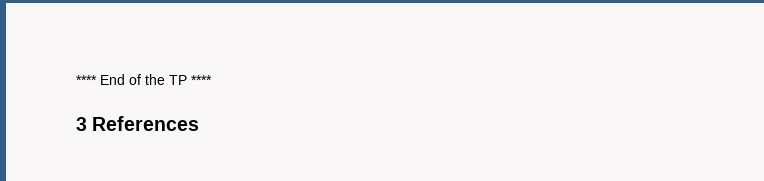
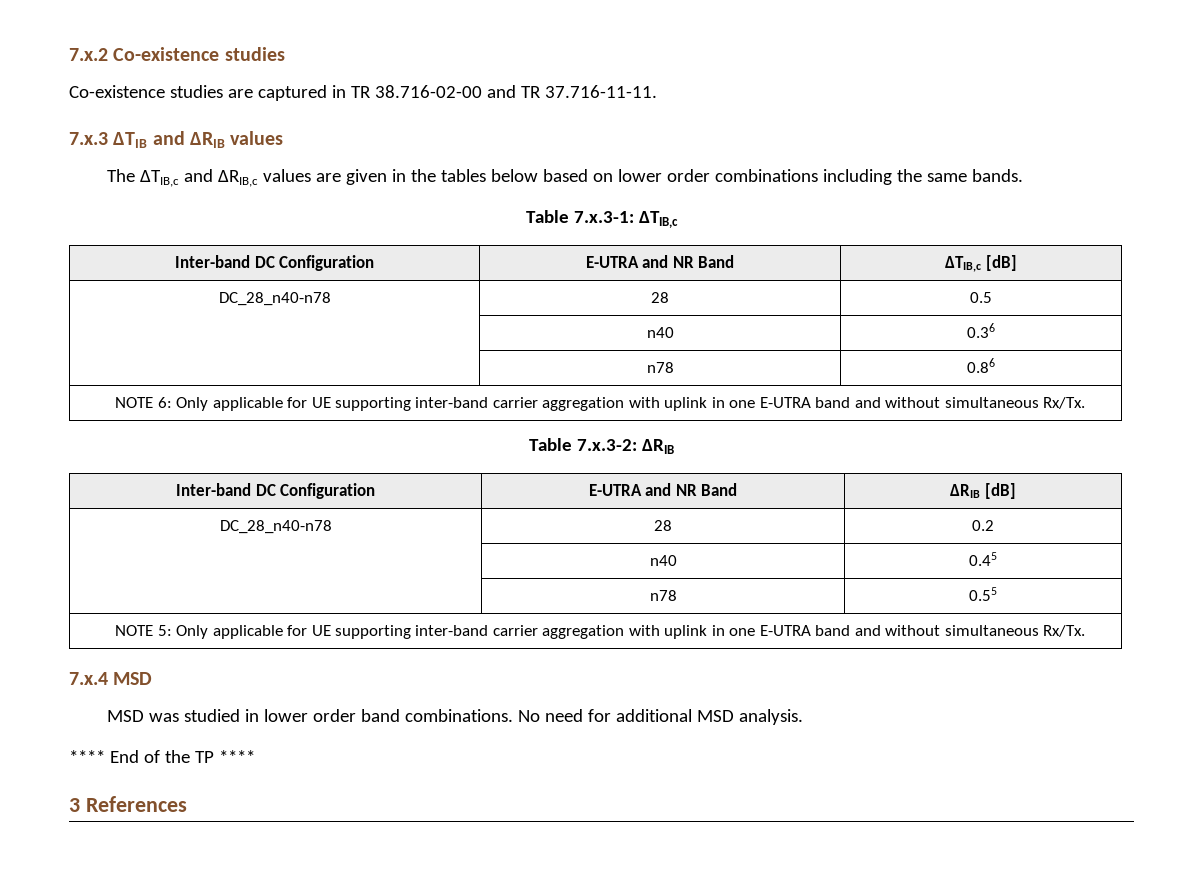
(76, 80) none -> [69,47,285,61] [69,85,657,101] [69,131,284,148] [107,169,1023,187] [526,210,678,228] [175,255,374,271] [585,255,735,268] [945,255,1017,272] [218,292,331,306] [651,292,669,303] [970,292,992,303] [646,327,674,338] [967,323,995,338] [646,362,674,373] [967,358,995,373] [115,397,1085,411] [529,438,674,454] [176,483,375,499] [588,483,738,496] [950,483,1016,499] [219,520,332,534] [654,520,672,531] [972,520,994,531] [649,555,677,566] [969,552,997,566] [649,590,677,601] [969,587,997,601] [115,625,1085,639] [69,672,153,685] [107,709,803,725] 7.x.2 Co-existence studies // Co-existence studies are captured in TR 38.716-02-00 and TR 37.716-11-11. // 7.x.3 ∆TIB and ∆RIB values // The ΔTIB,c and ΔRIB,c values are given in the tables below based on lower order combinations including the same bands. // Table 7.x.3-1: ΔTIB,c // Inter-band DC Configuration | E-UTRA and NR Band | ΔTIB,c [dB] // DC_28_n40-n78 | 28 | 0.5 // | n40 | 0.36 // | n78 | 0.86 // NOTE 6: Only applicable for UE supporting inter-band carrier aggregation with uplink in one E-UTRA band and without simultaneous Rx/Tx. // Table 7.x.3-2: ΔRIB // Inter-band DC Configuration | E-UTRA and NR Band | ΔRIB [dB] // DC_28_n40-n78 | 28 | 0.2 // | n40 | 0.45 // | n78 | 0.55 // NOTE 5: Only applicable for UE supporting inter-band carrier aggregation with uplink in one E-UTRA band and without simultaneous Rx/Tx. // 7.x.4 MSD // MSD was studied in lower order band combinations. No need for additional MSD analysis. //

